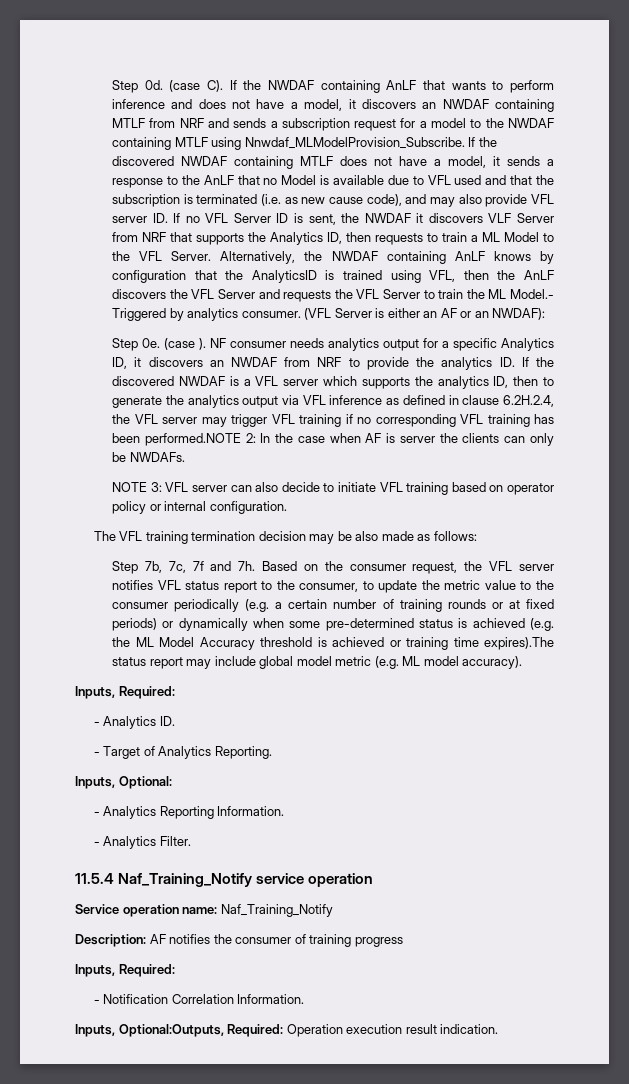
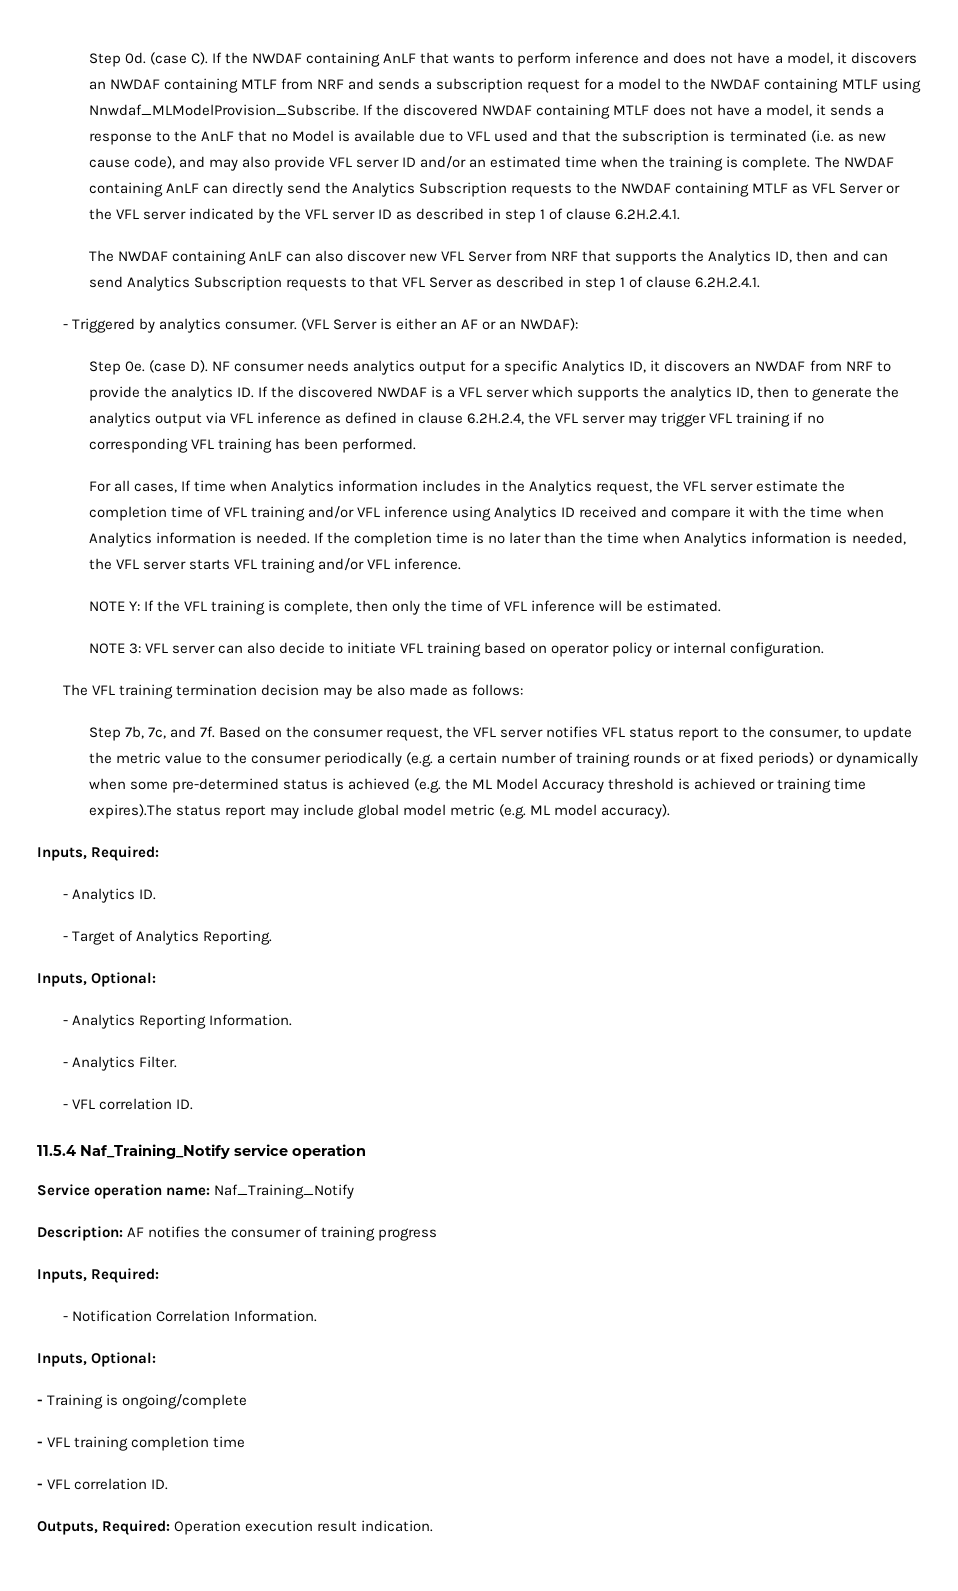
[152,213,512,225] ID. If no VFL Server ID is sent, the NWDAF it discovers VLF -> [402,156,894,171] [88,182,901,197] [88,208,681,223] [88,250,465,265] ID and/or an estimated time when the training is complete. The NWDAF containing AnLF can directly send the Analytics Subscription requests to the NWDAF containing MTLF as VFL Server or the VFL server indicated by the VFL server ID as described in step 1 of clause 6.2H.2.4.1. // The NWDAF containing AnLF can also discover new VFL
[375,232,555,245] [112,251,554,264] [112,270,555,283] [112,289,555,302] requests to train a ML Model to the VFL Server. Alternatively, the NWDAF containing AnLF knows by configuration that the AnalyticsID is trained using VFL, then the AnLF discovers the VFL Server and requests the VFL Server to train the ML Model.- -> [832,250,888,262] [88,276,761,291] [62,324,68,329] and can send Analytics Subscription requests to that VFL Server as described in step 1 of clause 6.2H.2.4.1. // -
[199,338,207,350] ). -> [189,360,208,373] D).
[144,433,554,446] [112,452,185,462] performed.NOTE 2: In the case when AF is server the clients can only be NWDAFs. -> [341,438,416,453] [88,480,846,495] [88,506,884,521] [88,532,906,547] [88,558,462,573] [88,600,722,615] performed. // For all cases, If time when Analytics information includes in the Analytics request, the VFL server estimate the completion time of VFL training and/or VFL inference using Analytics ID received and compare it with the time when Analytics information is needed. If the completion time is no later than the time when Analytics information is needed, the VFL server starts VFL training and/or VFL inference. // NOTE Y: If the VFL training is complete, then only the time of VFL inference will be estimated.
[192,561,256,571] 7f and 7h. -> [169,726,215,738] and 7f.
(191, 841) none -> [62,1098,193,1110] // - VFL correlation ID.
[118,1024,224,1037] Optional:Outputs, -> [91,1352,157,1367] [37,1394,248,1409] [37,1436,246,1451] [37,1478,169,1490] [37,1521,98,1535] Optional: // - Training is ongoing/complete // - VFL training completion time // - VFL correlation ID. // Outputs,

